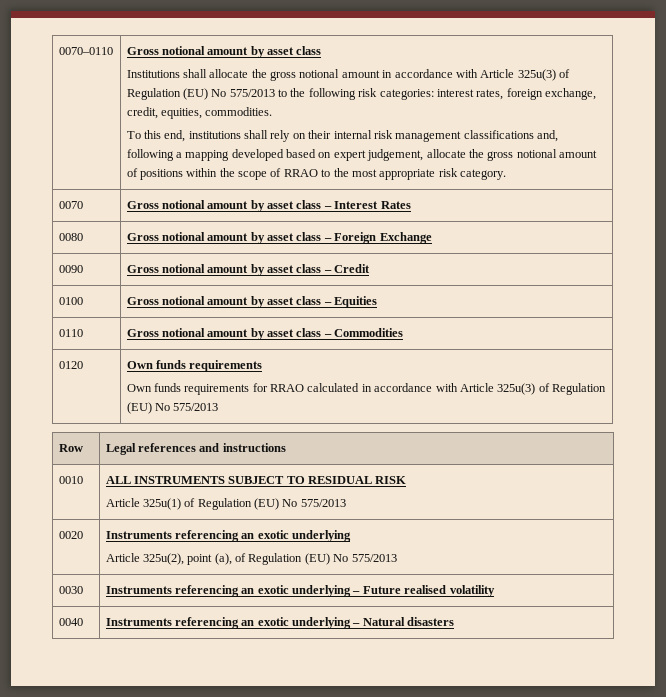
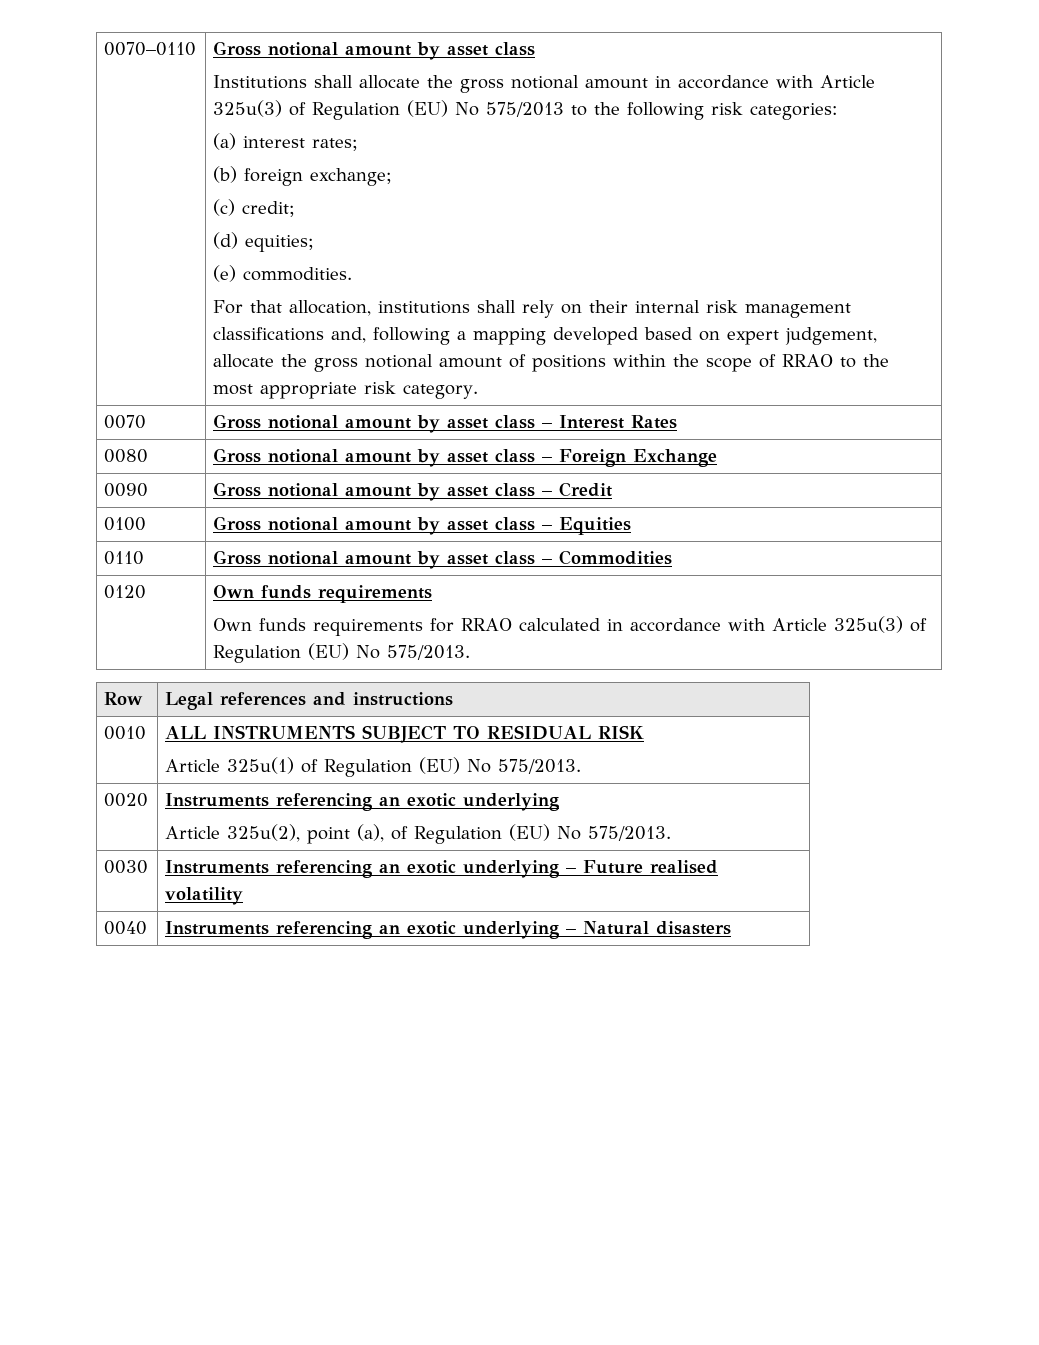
[436,88,597,100] [126,107,273,119] [126,130,186,142] interest rates, foreign exchange, credit, equities, commodities. // To this end, -> [213,133,359,151] [213,166,393,186] [213,199,296,217] [213,232,315,252] [213,265,353,282] [213,300,372,316] // (a) interest rates; // (b) foreign exchange; // (c) credit; // (d) equities; // (e) commodities. // For that allocation,
[173,403,219,411] 575/2013 -> [387,645,471,660] 575/2013.
[300,499,346,507] 575/2013 -> [498,759,582,774] 575/2013.
[351,554,397,562] 575/2013 -> [588,826,672,841] 575/2013.

